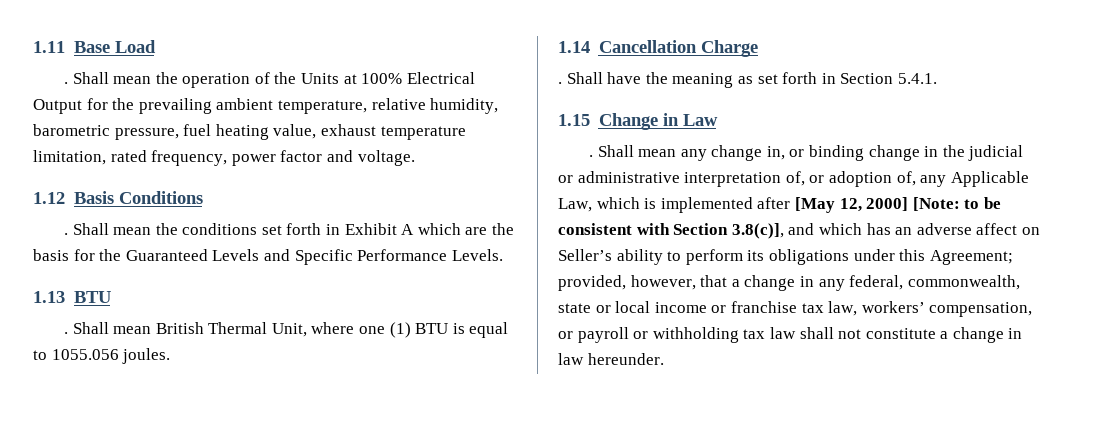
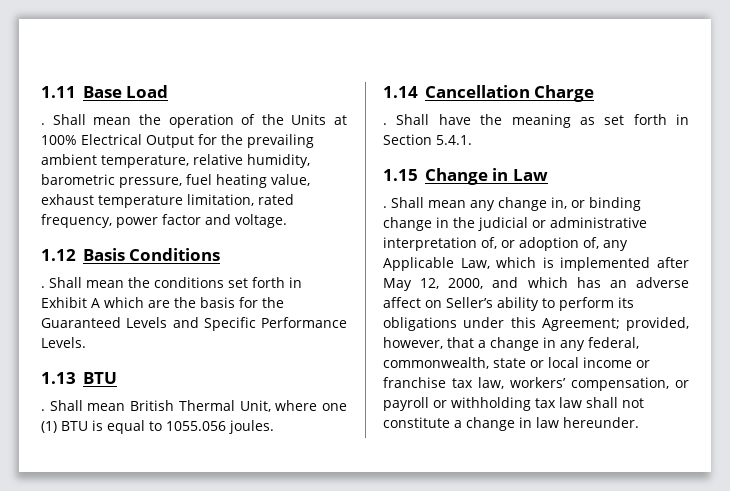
[794,197,1001,213] [558,223,784,239] [May 12, 2000] [Note: to be consistent with Section 3.8(c)], -> [383,278,484,291] May 12, 2000,

